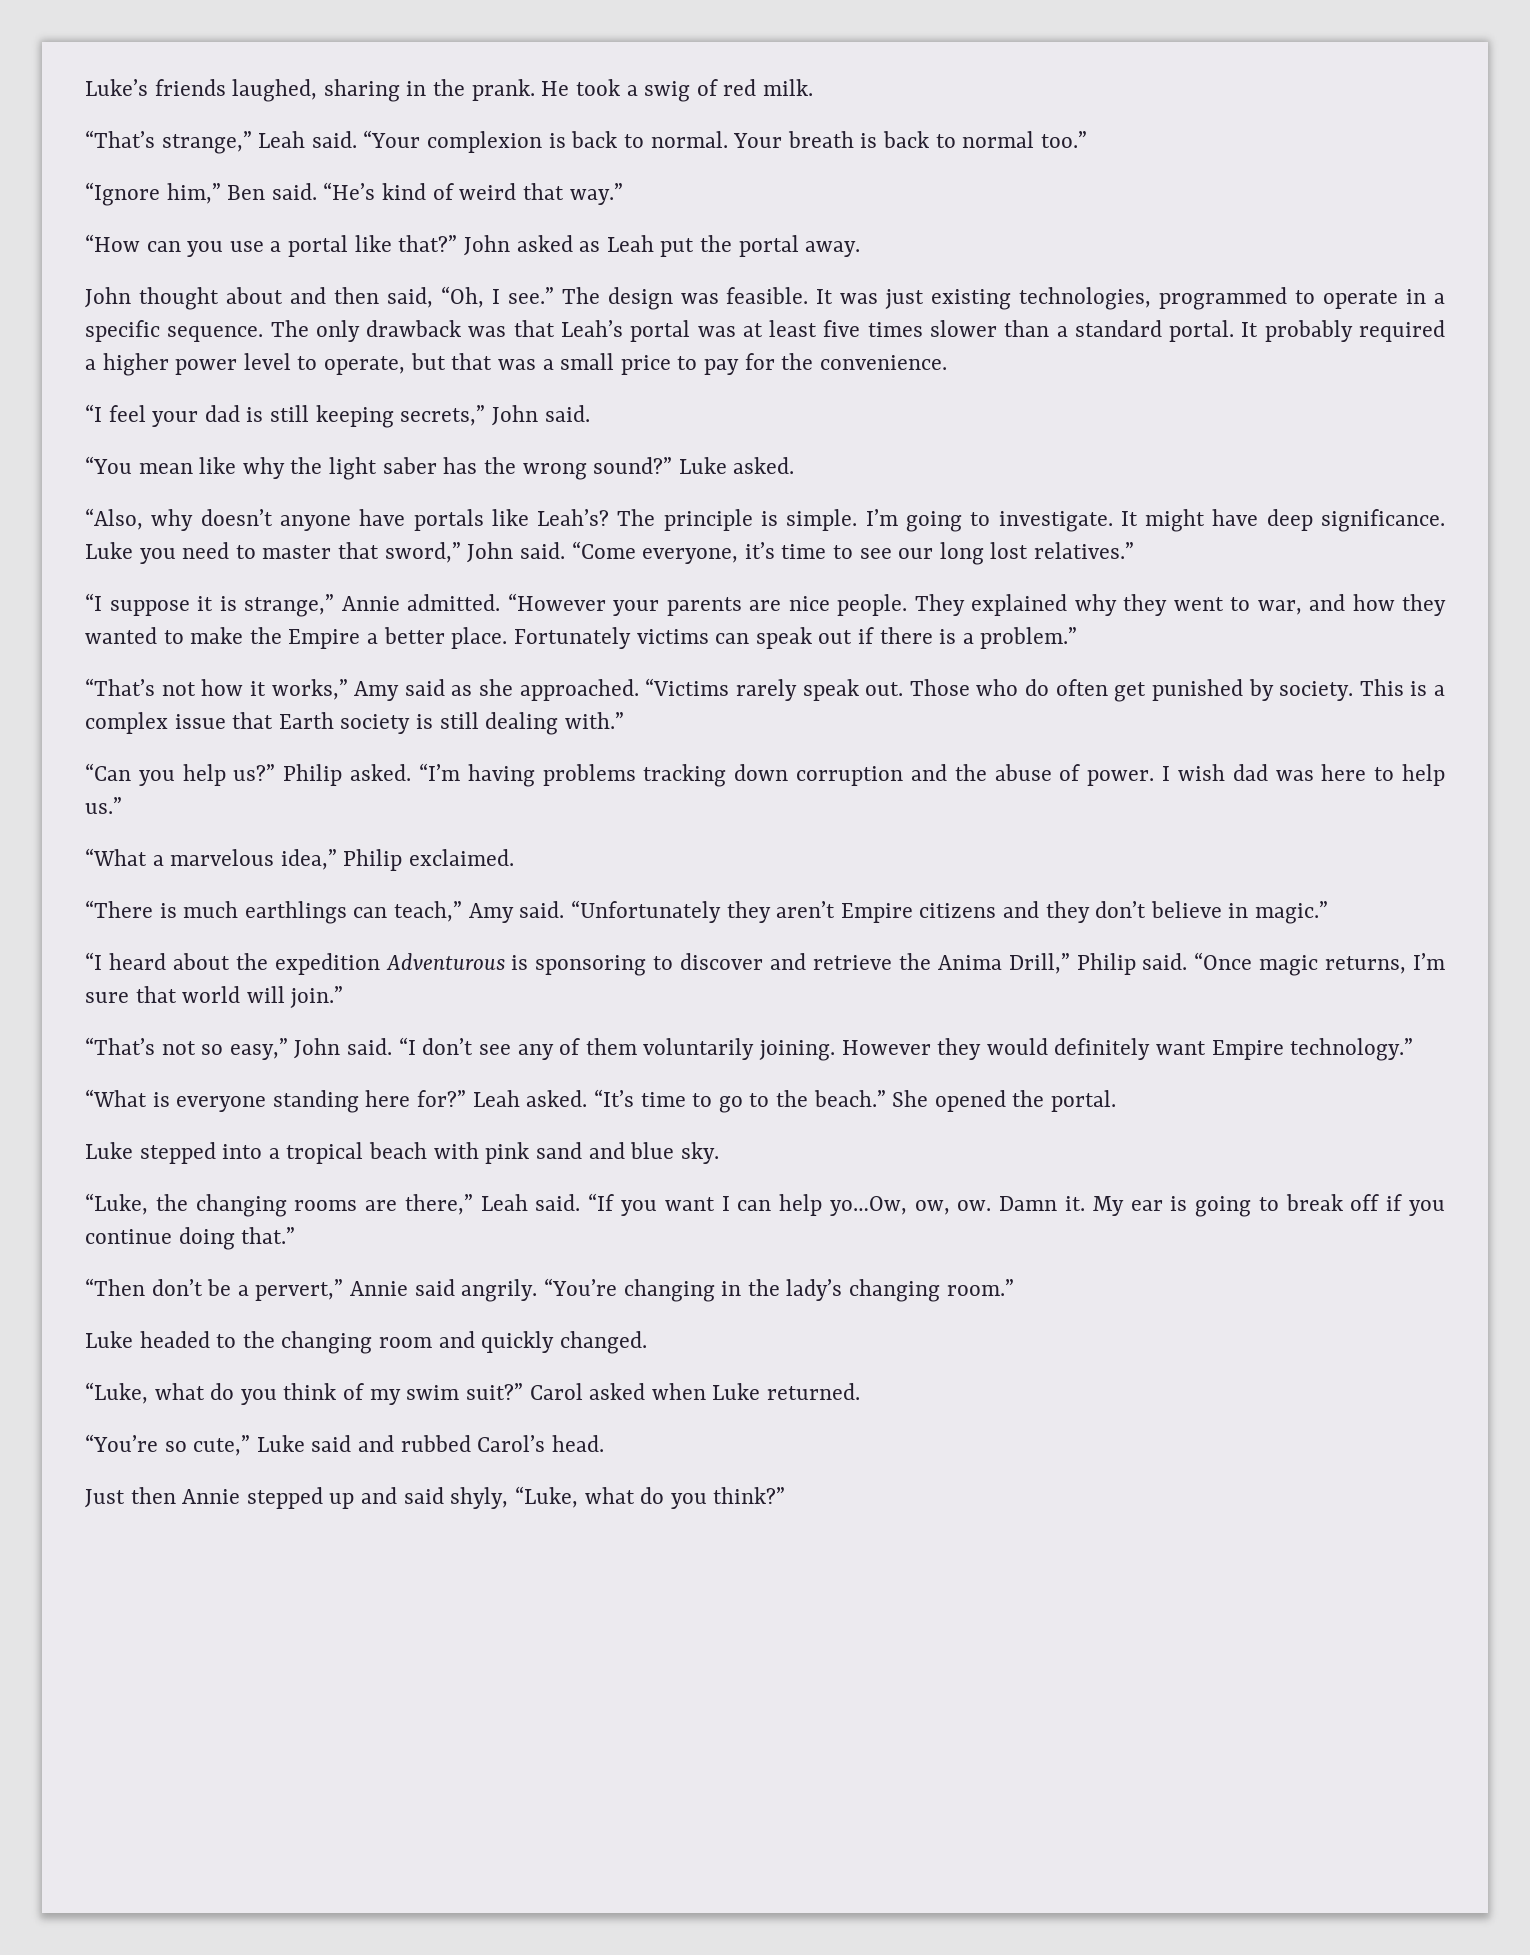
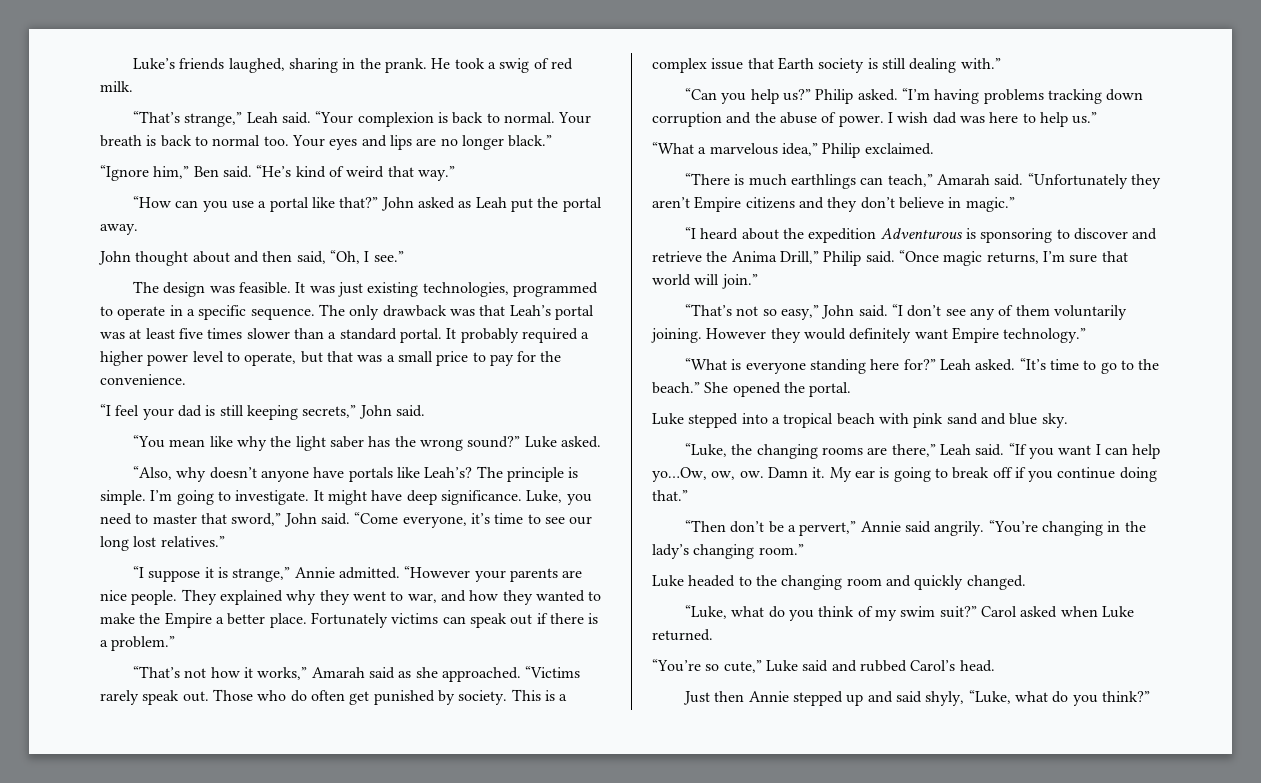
[1040,131,1087,148] too.” -> [263,135,553,150] too. Your eyes and lips are no longer black.”
(554, 295) none -> (404, 256) //
[85,542,133,559] Luke -> [526,490,563,503] Luke,
[354,681,400,701] Amy -> [311,667,365,678] Amarah
[468,903,514,923] Amy -> [937,174,991,185] Amarah

